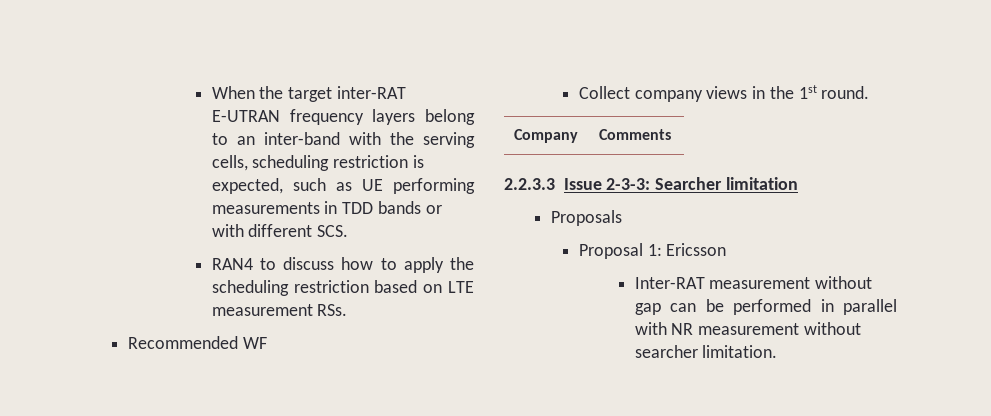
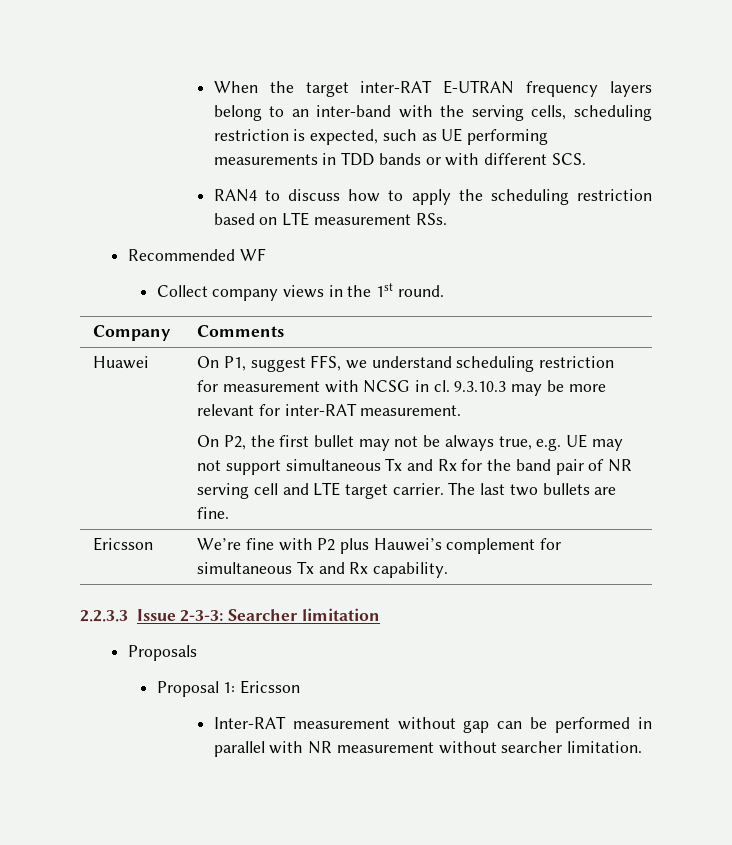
(672, 134) none -> [93,356,150,369] [197,355,615,372] [197,380,606,396] [197,403,462,416] [197,434,623,451] [197,458,633,475] [197,482,617,499] [197,507,230,519] [93,537,154,551] [197,538,562,554] [197,561,448,578] // Huawei | On P1, suggest FFS, we understand scheduling restriction for measurement with NCSG in cl. 9.3.10.3 may be more relevant for inter-RAT measurement. // On P2, the first bullet may not be always true, e.g. UE may not support simultaneous Tx and Rx for the band pair of NR serving cell and LTE target carrier. The last two bullets are fine. // Ericsson | We’re fine with P2 plus Hauwei’s complement for simultaneous Tx and Rx capability.

